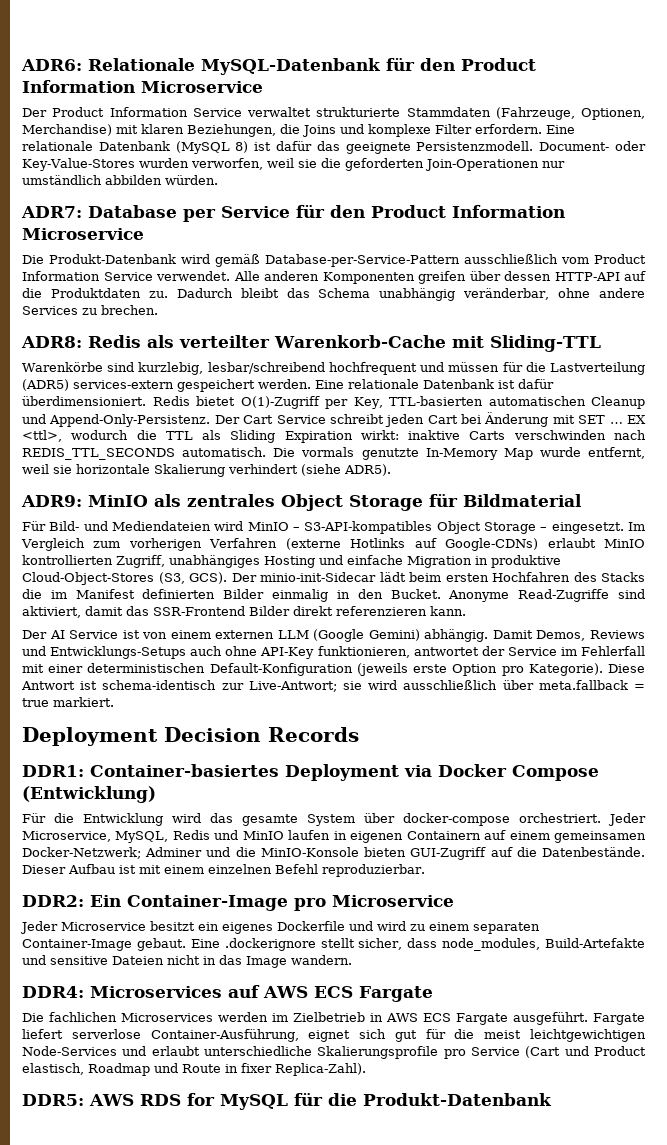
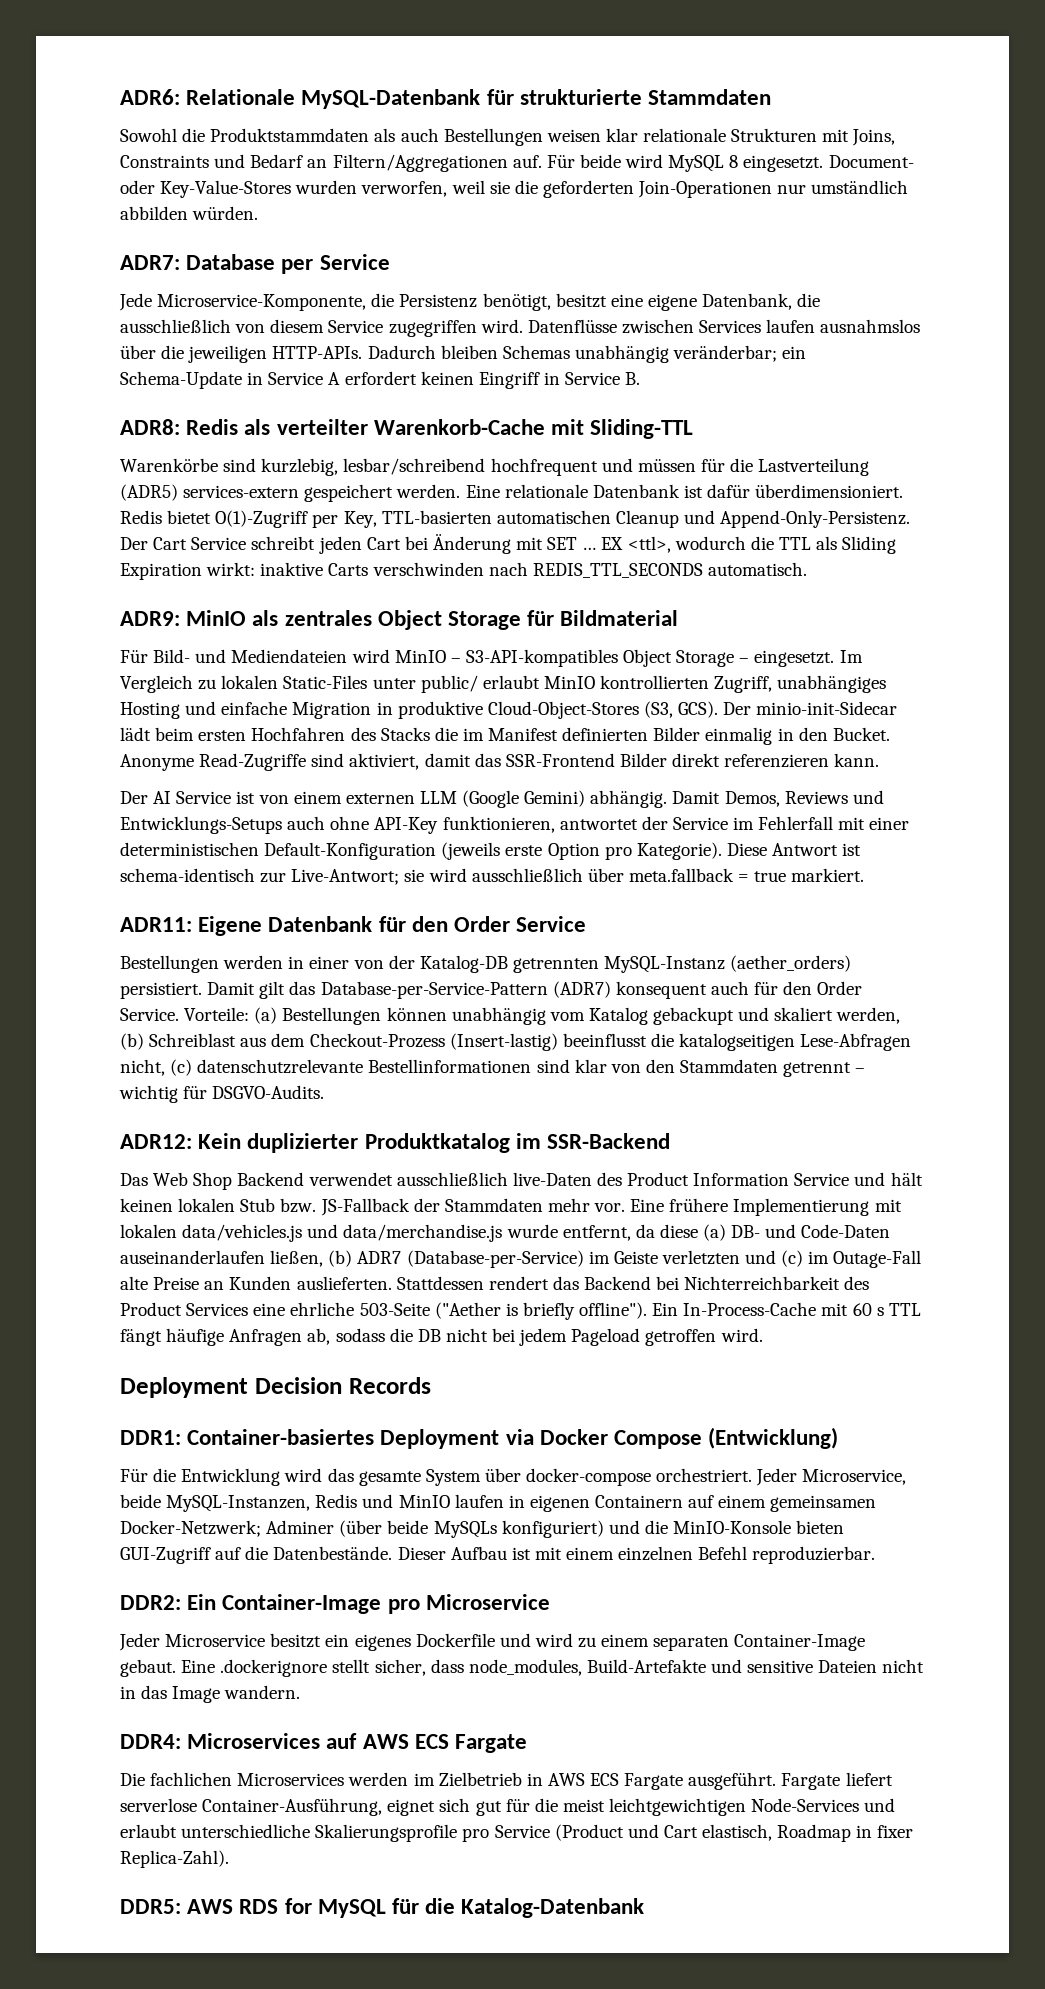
[420,58,536,71] [22,80,263,93] [22,107,645,120] [22,124,575,137] [22,141,534,154] den Product Information Microservice // Der Product Information Service verwaltet strukturierte Stammdaten (Fahrzeuge, Optionen, Merchandise) mit klaren Beziehungen, die Joins und komplexe Filter erfordern. Eine relationale Datenbank (MySQL 8) ist dafür das geeignete Persistenzmodell. -> [519,89,772,105] [120,128,896,146] [120,154,824,172] strukturierte Stammdaten // Sowohl die Produktstammdaten als auch Bestellungen weisen klar relationale Strukturen mit Joins, Constraints und Bedarf an Filtern/Aggregationen auf. Für beide wird MySQL 8 eingesetzt.
[296,205,565,218] [22,228,144,240] [22,254,646,267] [22,271,646,284] [22,288,645,301] [22,305,158,315] für den Product Information Microservice // Die Produkt-Datenbank wird gemäß Database-per-Service-Pattern ausschließlich vom Product Information Service verwendet. Alle anderen Komponenten greifen über dessen HTTP-API auf die Produktdaten zu. Dadurch bleibt das Schema unabhängig veränderbar, ohne andere Services zu brechen. -> [119,293,821,311] [120,319,921,337] [120,345,807,363] [120,371,641,389] // Jede Microservice-Komponente, die Persistenz benötigt, besitzt eine eigene Datenbank, die ausschließlich von diesem Service zugegriffen wird. Datenflüsse zwischen Services laufen ausnahmslos über die jeweiligen HTTP-APIs. Dadurch bleiben Schemas unabhängig veränderbar; ein Schema-Update in Service A erfordert keinen Eingriff in Service B.
[273,447,645,460] [22,464,391,477] Die vormals genutzte In-Memory Map wurde entfernt, weil sie horizontale Skalierung verhindert (siehe ADR5). -> (807, 569) none
[93,538,539,551] zum vorherigen Verfahren (externe Hotlinks auf Google-CDNs) -> [198,675,478,693] zu lokalen Static-Files unter public/
(114, 702) none -> [120,916,587,936] [120,955,852,973] [120,981,863,999] [120,1007,901,1025] [120,1033,912,1051] [120,1059,866,1077] [119,1085,325,1103] [120,1133,671,1153] [120,1172,923,1190] [120,1198,902,1216] [120,1224,891,1242] [120,1250,922,1268] [120,1276,870,1290] [120,1302,921,1320] [120,1328,763,1346] // ADR11: Eigene Datenbank für den Order Service // Bestellungen werden in einer von der Katalog-DB getrennten MySQL-Instanz (aether_orders) persistiert. Damit gilt das Database-per-Service-Pattern (ADR7) konsequent auch für den Order Service. Vorteile: (a) Bestellungen können unabhängig vom Katalog gebackupt und skaliert werden, (b) Schreiblast aus dem Checkout-Prozess (Insert-lastig) beeinflusst die katalogseitigen Lese-Abfragen nicht, (c) datenschutzrelevante Bestellinformationen sind klar von den Stammdaten getrennt – wichtig für DSGVO-Audits. // ADR12: Kein duplizierter Produktkatalog im SSR-Backend // Das Web Shop Backend verwendet ausschließlich live-Daten des Product Information Service und hält keinen lokalen Stub bzw. JS-Fallback der Stammdaten mehr vor. Eine frühere Implementierung mit lokalen data/vehicles.js und data/merchandise.js wurde entfernt, da diese (a) DB- und Code-Daten auseinanderlaufen ließen, (b) ADR7 (Database-per-Service) im Geiste verletzten und (c) im Outage-Fall alte Preise an Kunden auslieferten. Stattdessen rendert das Backend bei Nichterreichbarkeit des Product Services eine ehrliche 503-Seite ("Aether is briefly offline"). Ein In-Process-Cache mit 60 s TTL fängt häufige Anfragen ab, sodass die DB nicht bei jedem Pageload getroffen wird.
[115,831,169,843] MySQL, -> [120,1494,311,1512] beide MySQL-Instanzen,
(203, 852) none -> [339,1520,604,1538] (über beide MySQLs konfiguriert)
[525,1046,646,1058] [22,1063,221,1076] (Cart und Product elastisch, Roadmap und Route -> [554,1824,852,1842] (Product und Cart elastisch, Roadmap
[362,1093,552,1106] Produkt-Datenbank -> [461,1898,645,1918] Katalog-Datenbank

